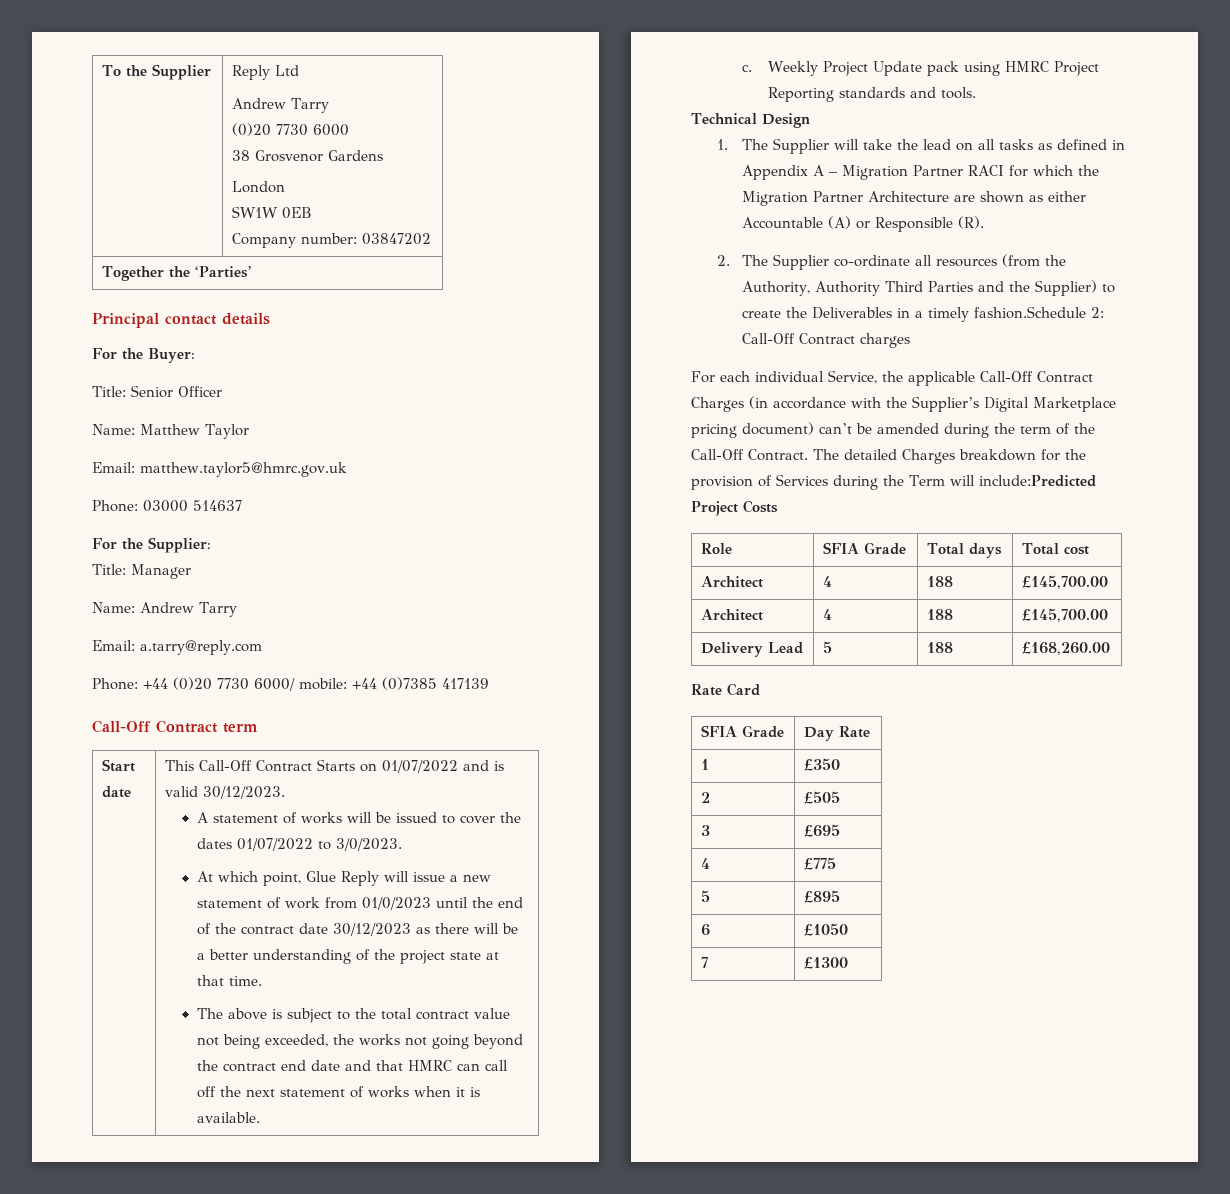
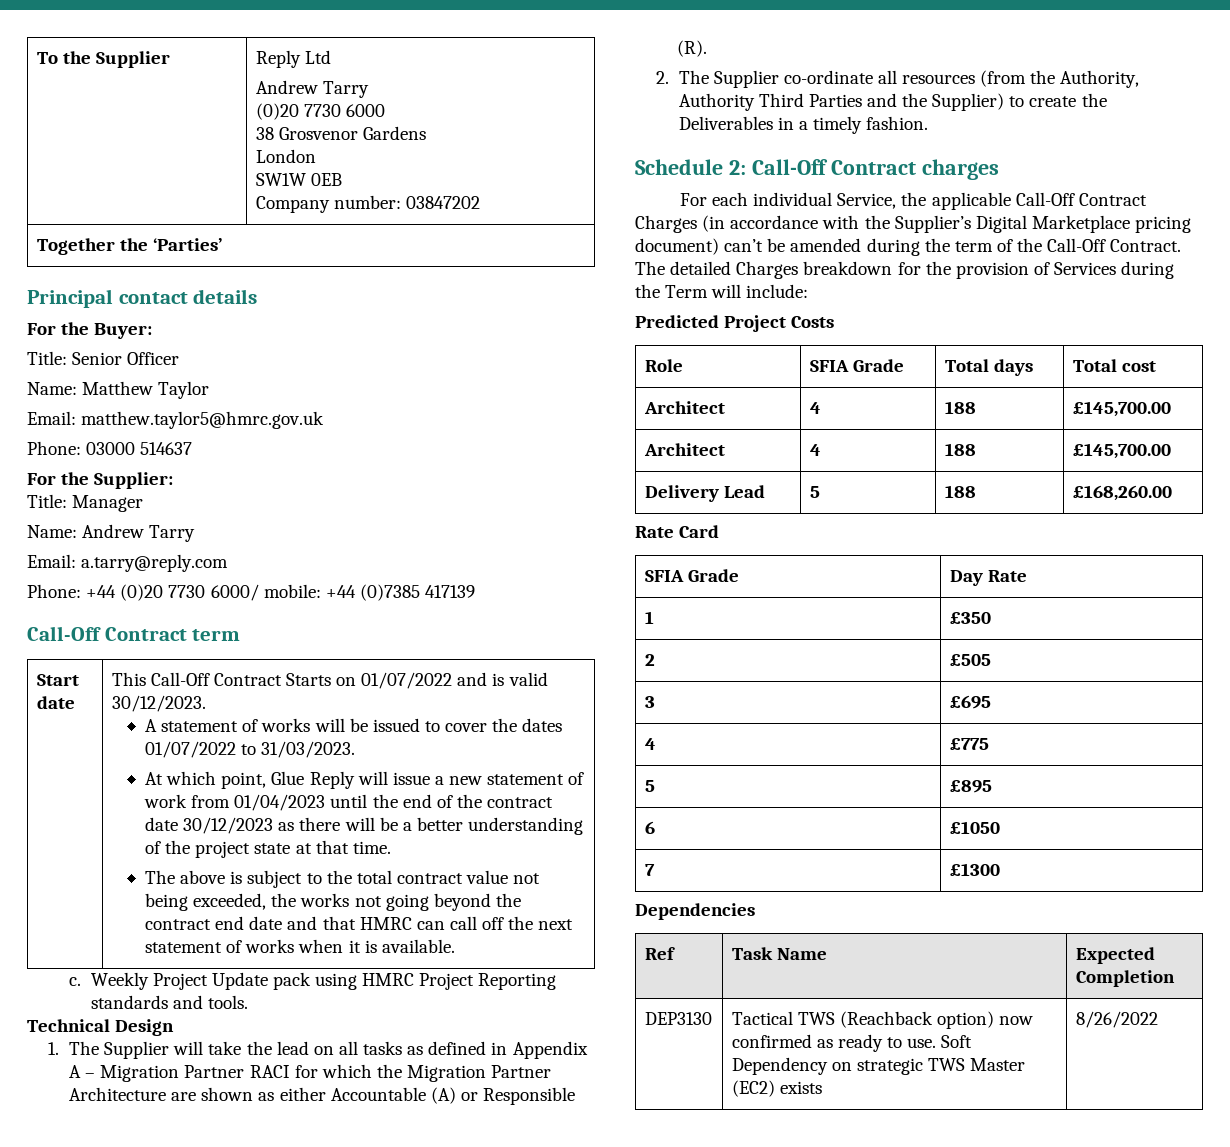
[335,838,402,851] 3/0/2023. -> [261,741,356,758] 31/03/2023.
[361,897,431,910] 01/0/2023 -> [234,794,326,811] 01/04/2023
[974,306,1087,319] fashion.Schedule -> [866,116,929,130] [635,159,723,175] fashion. // Schedule
[978,475,1096,487] include:Predicted -> [746,284,809,298] [635,315,719,328] include: // Predicted
(848, 963) none -> [635,903,755,920] [644,947,675,960] [731,947,827,960] [1075,947,1155,964] [1075,970,1175,987] [644,1012,712,1025] [731,1011,1034,1029] [731,1034,973,1052] [731,1057,1026,1075] [731,1080,822,1097] [1075,1011,1158,1028] // Dependencies // Ref | Task Name | Expected Completion // DEP3130 | Tactical TWS (Reachback option) now confirmed as ready to use. Soft Dependency on strategic TWS Master (EC2) exists | 8/26/2022

